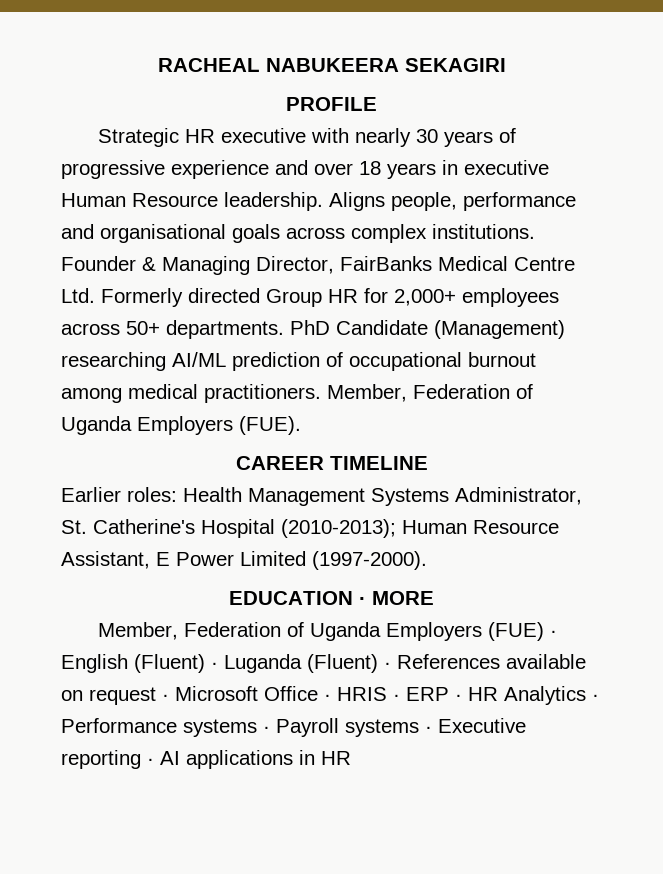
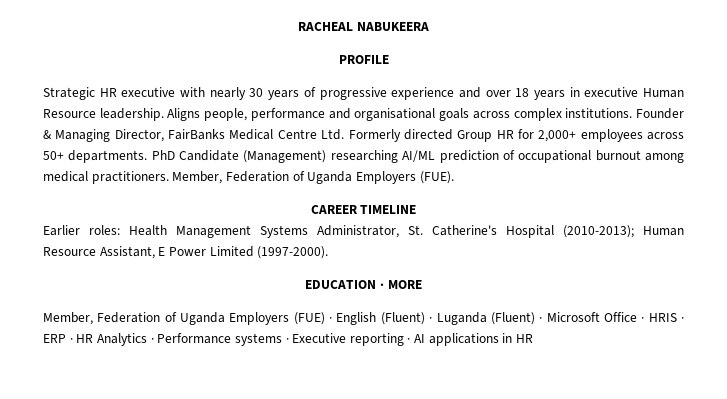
[404,58,506,72] SEKAGIRI -> (429, 26) none
[397,654,586,669] [61,687,169,705] References available on request · -> (543, 319) none
[276,718,432,737] Payroll systems · -> (289, 340) none

